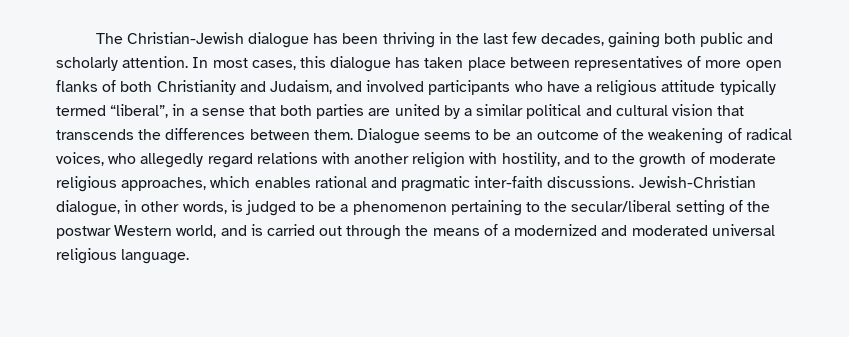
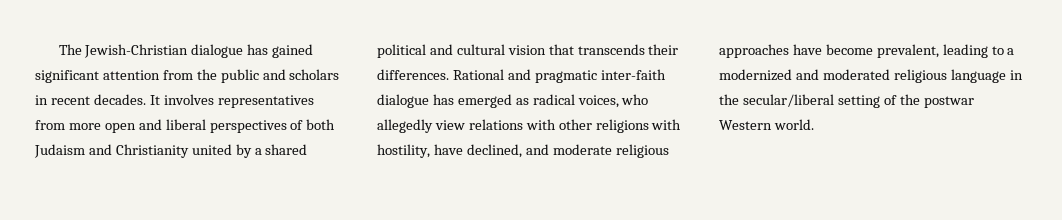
[126,32,774,48] [56,56,782,72] [56,80,776,96] [56,104,391,119] Christian-Jewish dialogue has been thriving in the last few decades, gaining both public and scholarly attention. In most cases, this dialogue has taken place between representatives of more open flanks of both Christianity and Judaism, and involved participants who have a religious attitude typically termed “liberal”, in a sense that both parties are -> [84,44,314,58] [35,69,340,83] [35,94,314,108] [35,119,336,133] [34,144,189,158] Jewish-Christian dialogue has gained significant attention from the public and scholars in recent decades. It involves representatives from more open and liberal perspectives of both Judaism and Christianity
[476,104,524,116] similar -> [265,144,308,155] shared
[138,128,742,144] the differences between them. Dialogue seems to be an outcome of the weakening of -> [648,44,679,55] [377,69,666,83] [377,94,529,108] their differences. Rational and pragmatic inter-faith dialogue has emerged as
[207,153,253,168] regard -> [434,120,465,130] view
[354,152,776,168] [56,176,756,192] [56,200,541,216] another religion with hostility, and to the growth of moderate religious approaches, which enables rational and pragmatic inter-faith discussions. Jewish-Christian dialogue, in other words, is judged to be a phenomenon pertaining to -> [558,119,682,133] [377,144,669,158] [719,44,1015,58] [719,69,1023,83] other religions with hostility, have declined, and moderate religious approaches have become prevalent, leading to a modernized and moderated religious language in
[176,224,775,240] [56,248,190,264] world, and is carried out through the means of a modernized and moderated universal religious language. -> [773,119,814,130] world.

